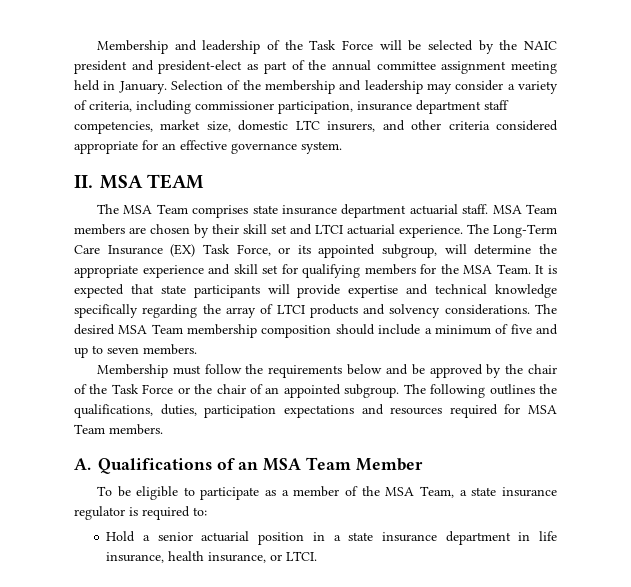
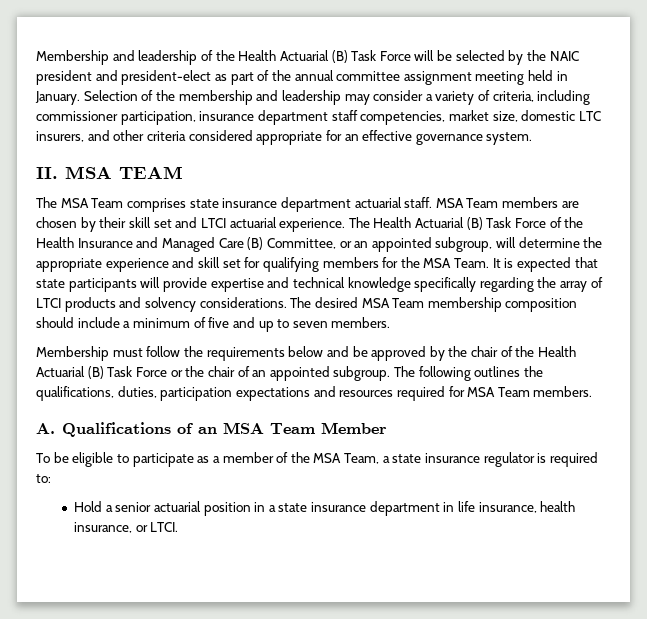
(303, 45) none -> [238,50,348,63] Health Actuarial (B)
[493,224,557,238] [74,244,311,257] Long-Term Care Insurance (EX) Task Force, or its -> [373,217,584,230] [36,237,369,252] Health Actuarial (B) Task Force of the Health Insurance and Managed Care (B) Committee, or an
(108, 389) none -> [538,346,577,357] [36,366,104,379] Health Actuarial (B)

